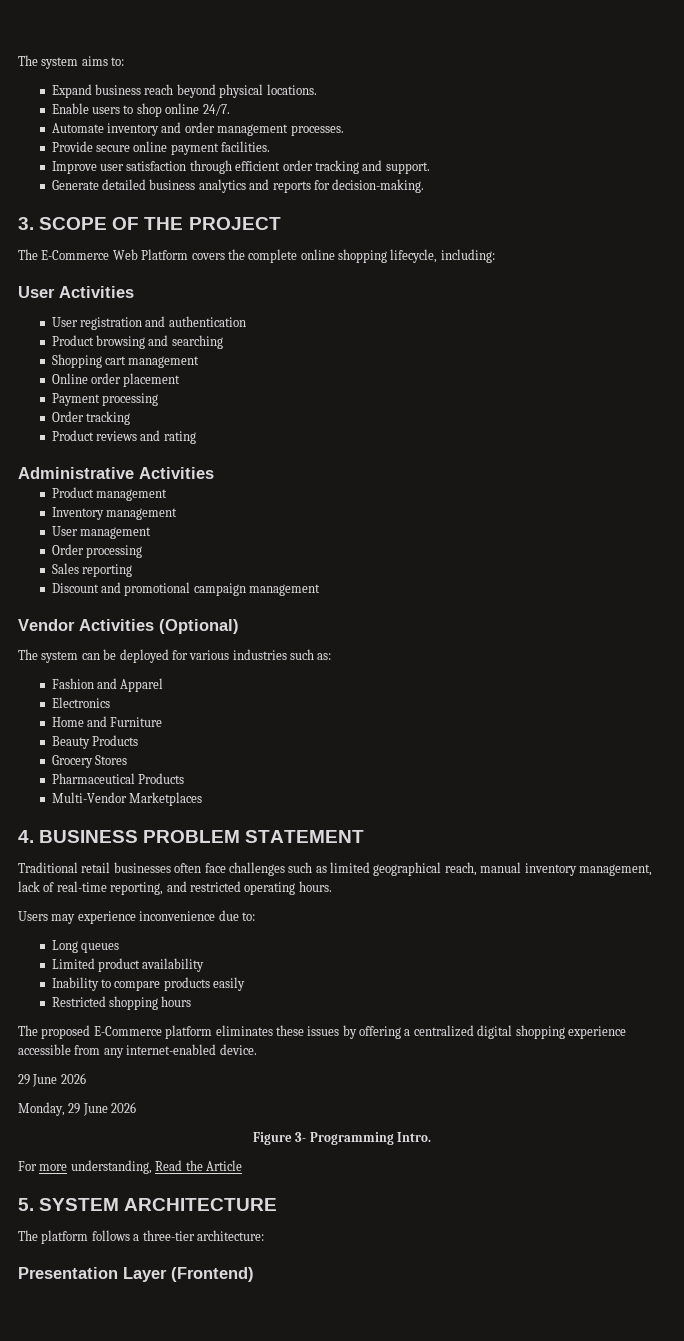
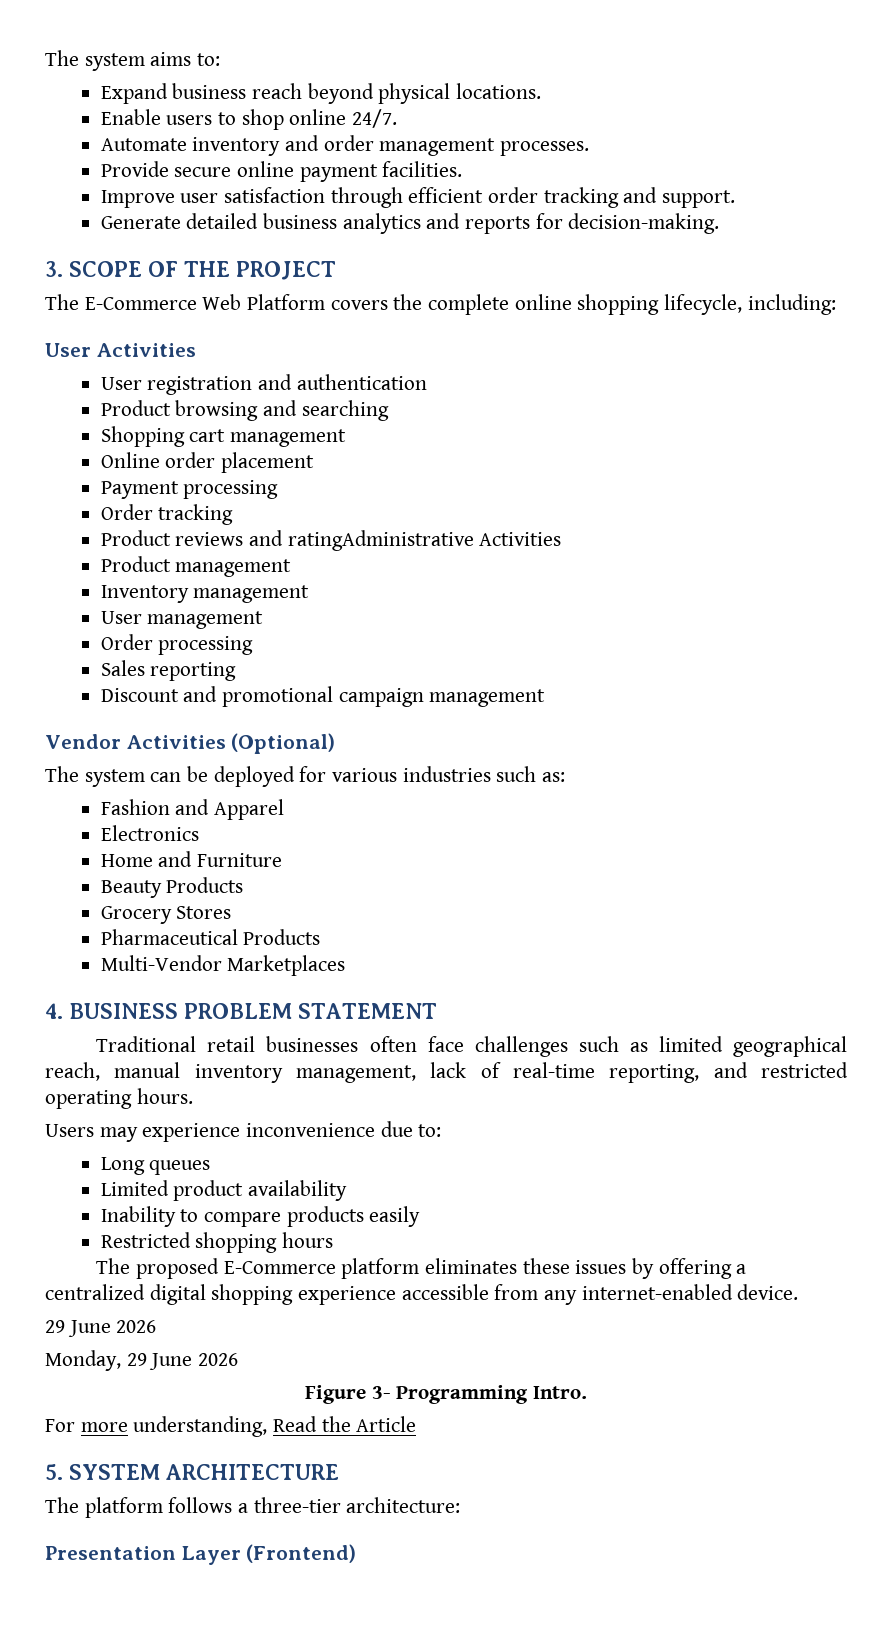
[163,431,196,444] [18,467,134,479] rating // Administrative -> [287,530,474,551] ratingAdministrative

